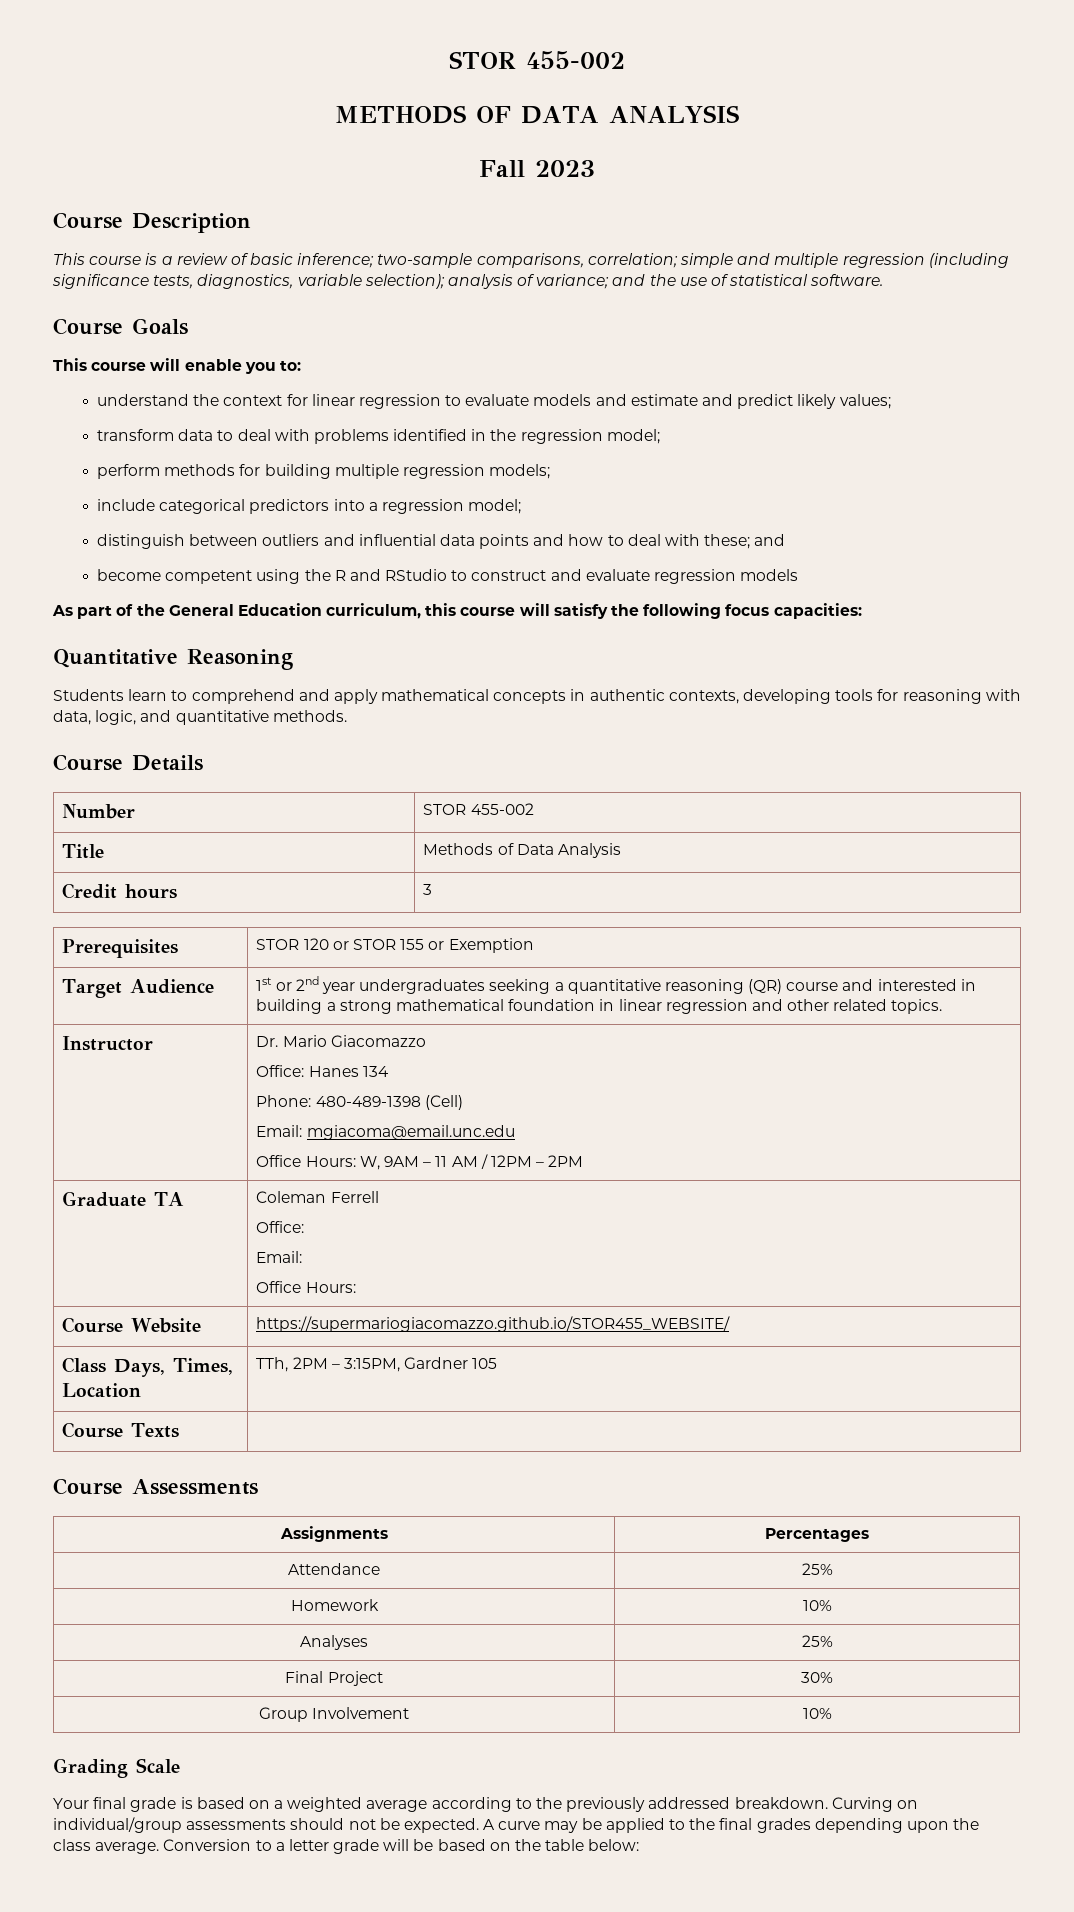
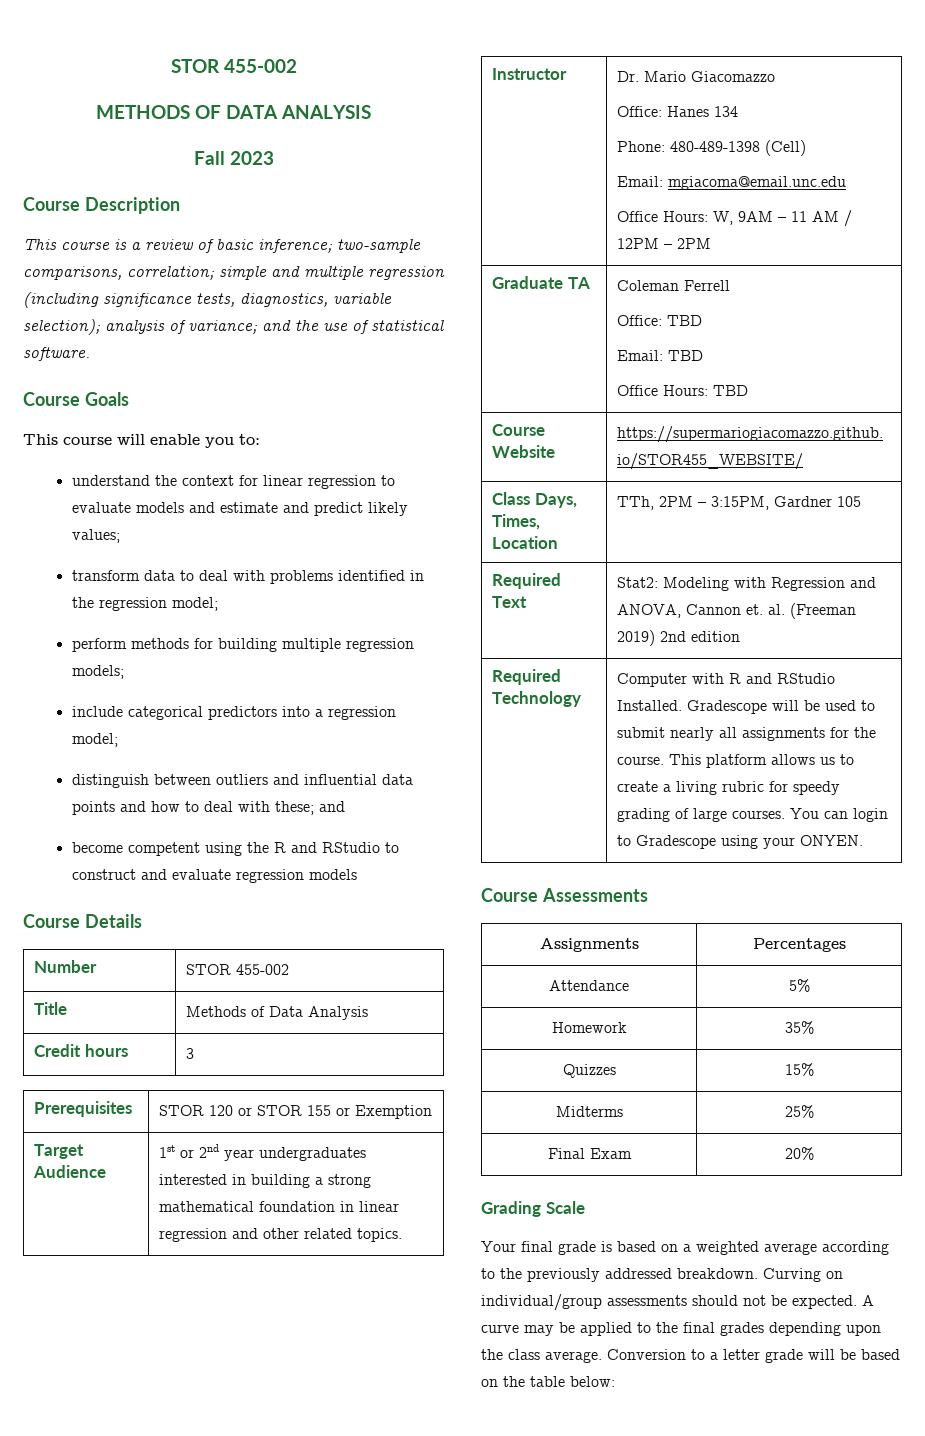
[52,603,862,619] [53,649,293,670] [53,689,1021,704] [53,710,347,725] // As part of the General Education curriculum, this course will satisfy the following focus capacities: // Quantitative Reasoning // Students learn to comprehend and apply mathematical concepts in authentic contexts, developing tools for reasoning with data, logic, and quantitative methods. -> (357, 874) none
[489,979,874,994] seeking a quantitative reasoning (QR) course and -> (367, 1154) none
[256,1251,303,1263] [256,1281,356,1293] // Email: // Office Hours: -> [667,315,703,326] [617,350,704,361] [617,385,749,396] TBD // Email: TBD // Office Hours: TBD
[62,1422,180,1438] Course Texts | -> [492,573,562,589] [492,596,528,608] [617,577,877,591] [617,603,857,619] [617,630,741,646] [492,669,562,685] [492,691,582,707] [617,673,836,687] [617,700,876,714] [617,727,877,741] [617,754,855,768] [617,781,841,795] [617,808,889,822] [617,835,864,849] Required Text | Stat2: Modeling with Regression and ANOVA, Cannon et. al. (Freeman 2019) 2nd edition // Required Technology | Computer with R and RStudio Installed. Gradescope will be used to submit nearly all assignments for the course. This platform allows us to create a living rubric for speedy grading of large courses. You can login to Gradescope using your ONYEN.
[801,1563,833,1575] 25% -> [788,979,810,992] 5%
[802,1600,832,1611] [300,1635,368,1650] [801,1635,833,1647] [285,1671,383,1686] [801,1672,833,1683] [258,1707,410,1722] [802,1708,832,1719] 10% // Analyses | 25% // Final Project | 30% // Group Involvement | 10% -> [784,1021,814,1034] [562,1064,616,1078] [784,1063,814,1076] [555,1106,623,1117] [784,1105,814,1118] [547,1148,632,1159] [784,1147,814,1160] 35% // Quizzes | 15% // Midterms | 25% // Final Exam | 20%

